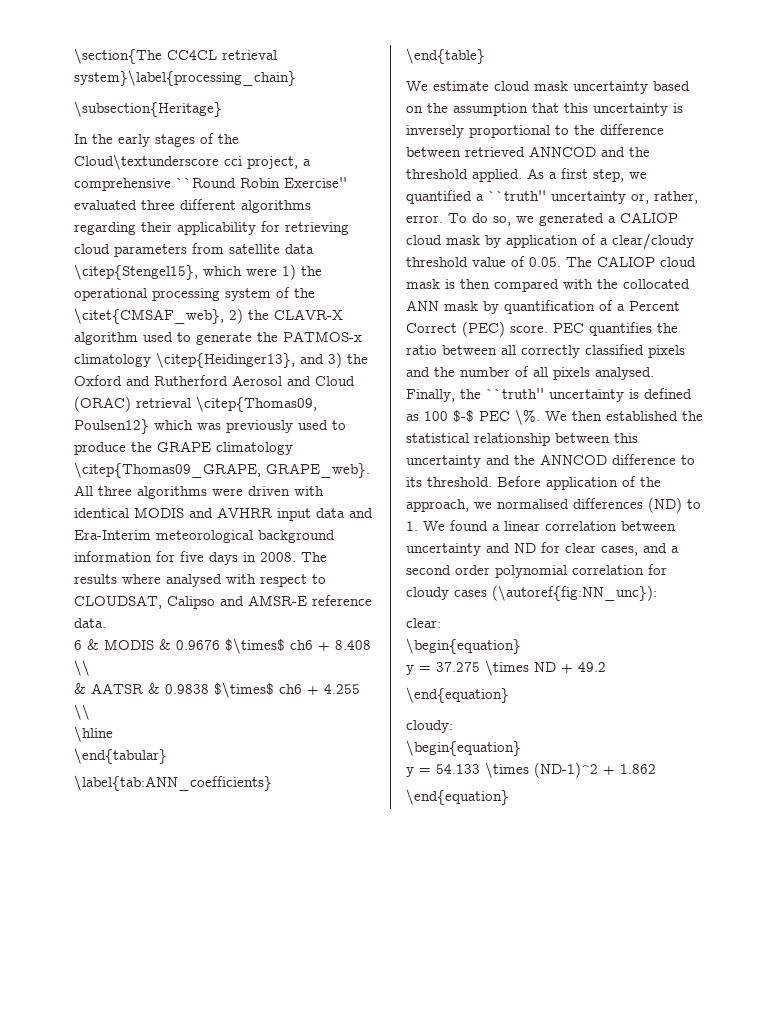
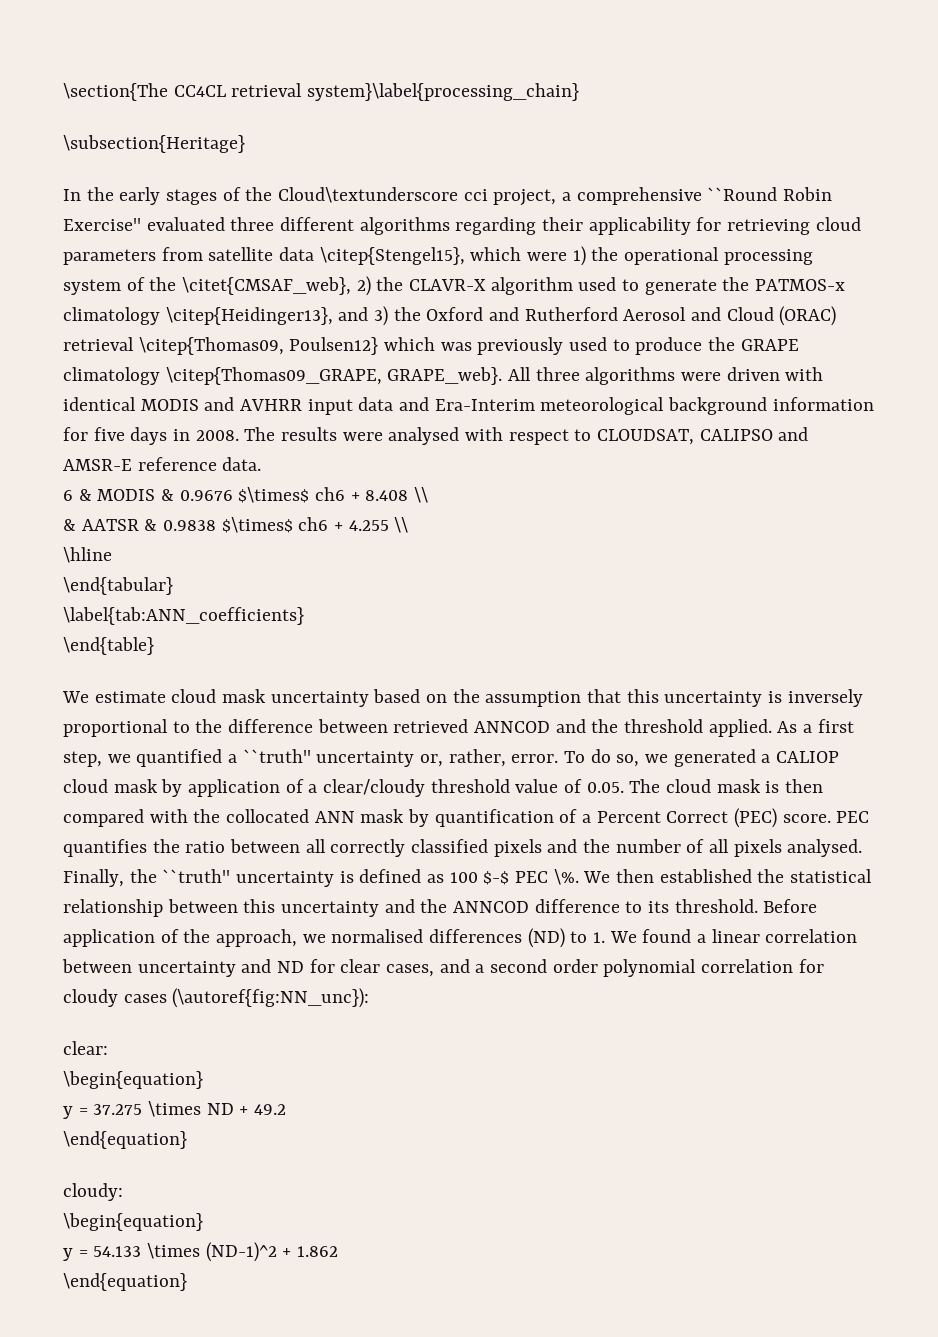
[122,574,161,584] where -> [342,432,383,441] were
[167,596,215,609] Calipso -> [699,429,773,441] CALIPSO
[597,256,655,267] CALIOP -> (661, 786) none

